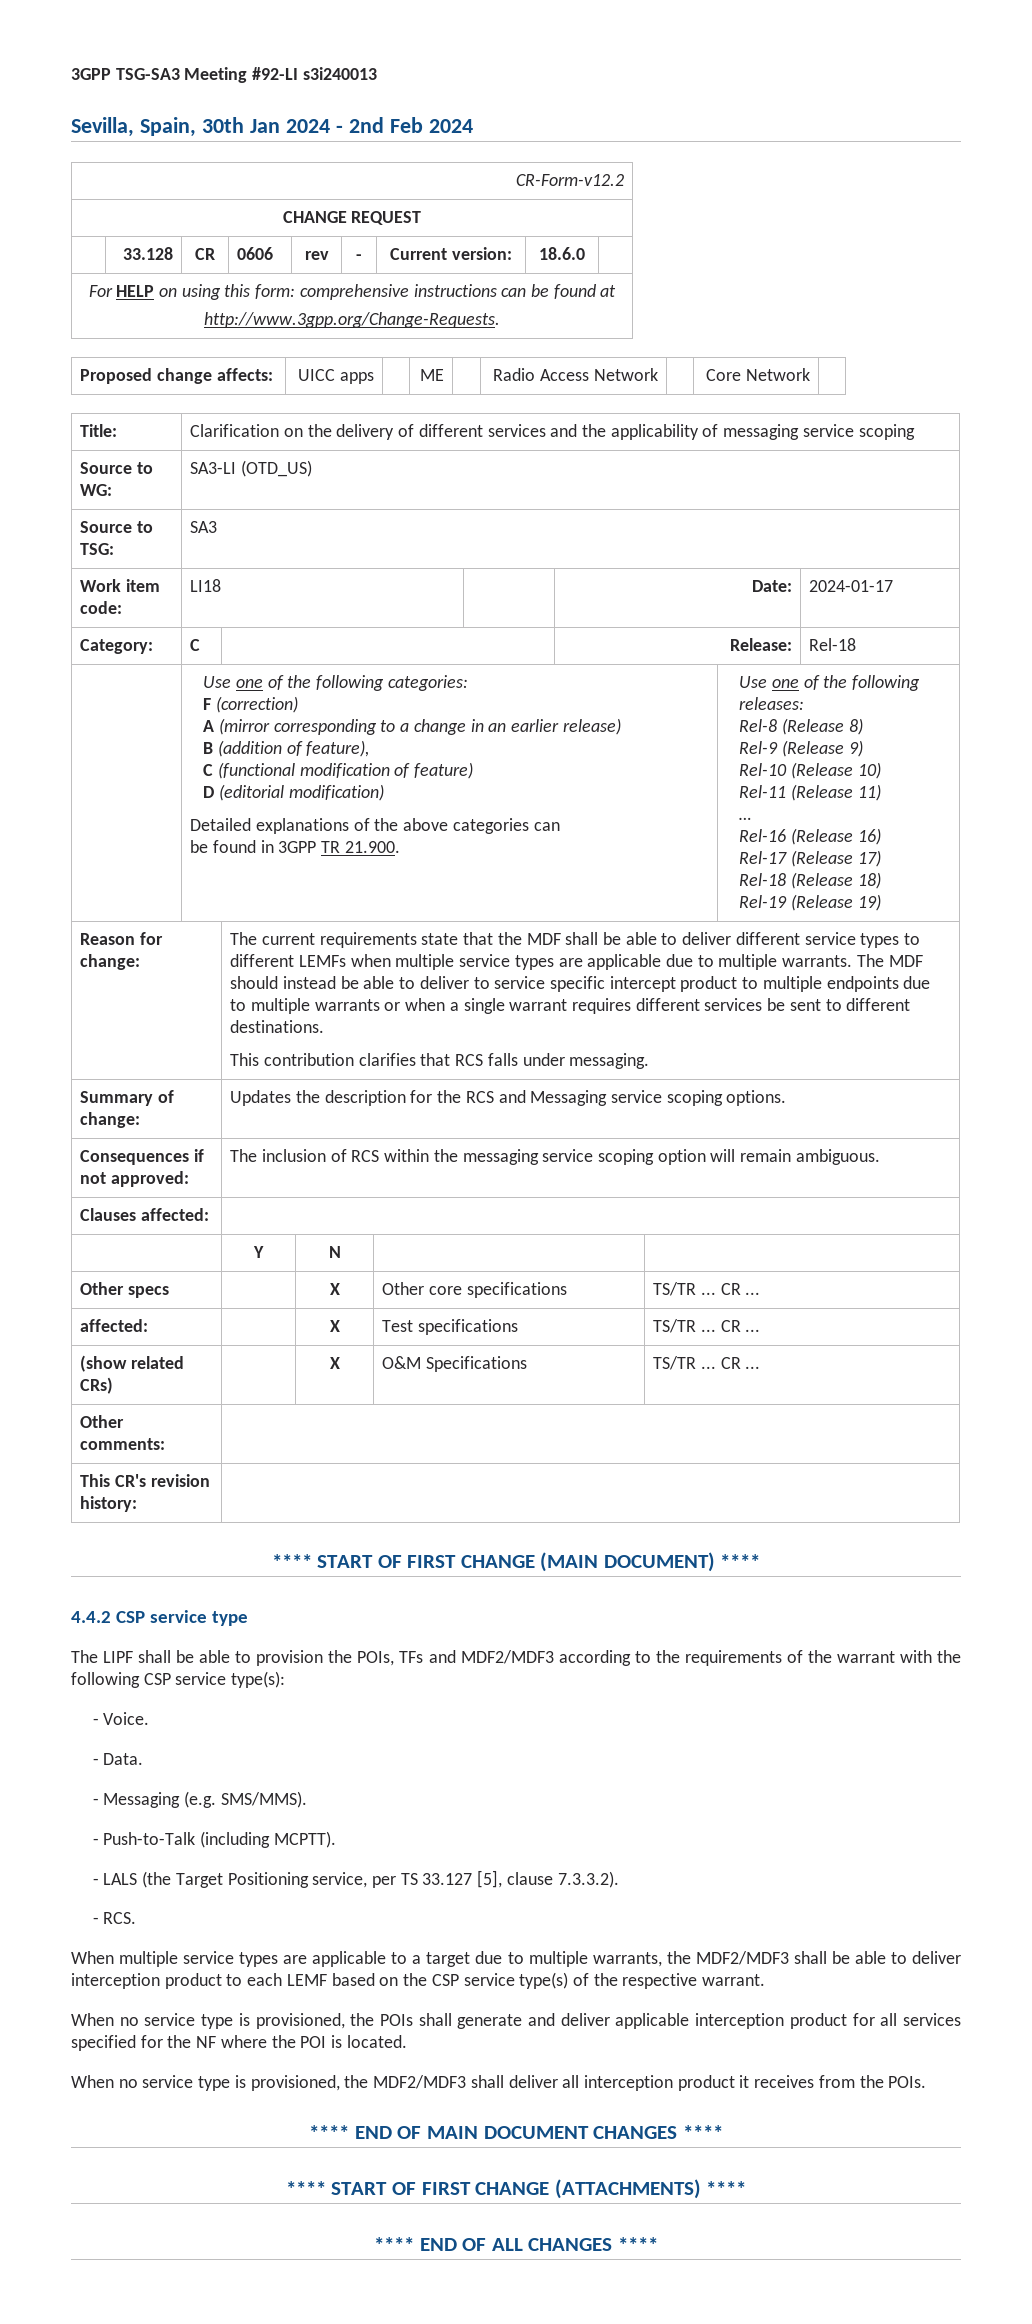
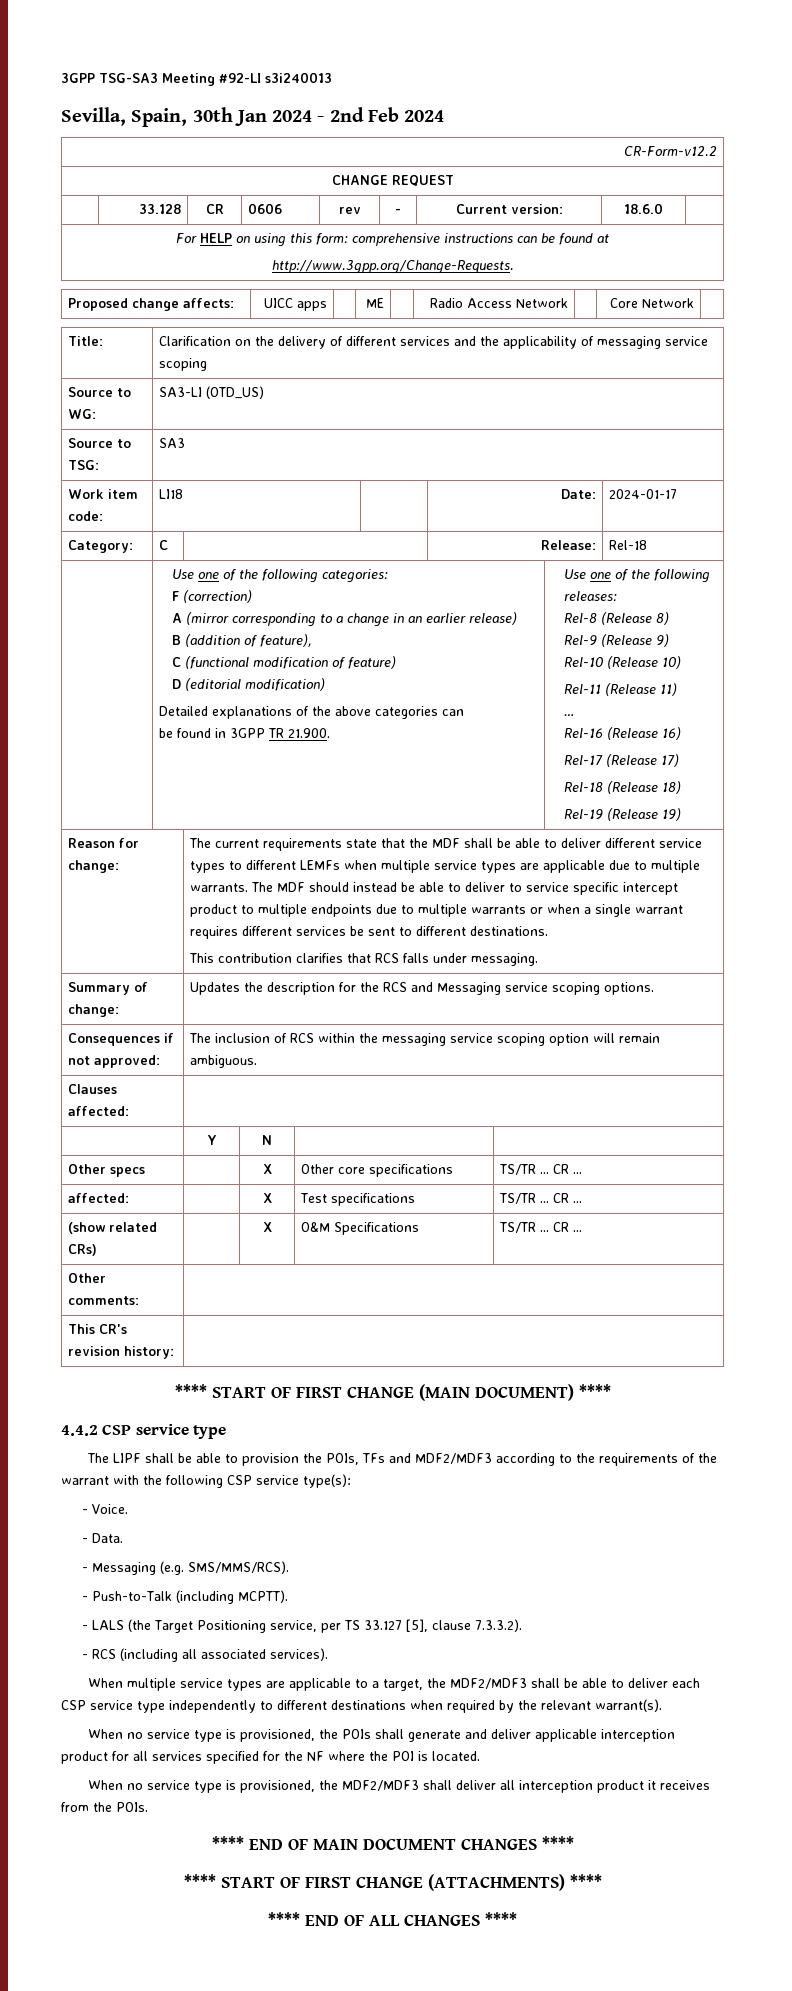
[220,1791,307,1808] SMS/MMS). -> [188,1561,290,1574] SMS/MMS/RCS).
[103,1912,137,1924] RCS. -> [92,1648,329,1662] RCS (including all associated services).
[426,1951,662,1967] target due to multiple warrants, -> [382,1679,423,1691] target,
[71,1972,766,1989] interception product to each LEMF based on the CSP service type(s) of the respective warrant. -> [671,1678,700,1688] [61,1699,662,1713] each CSP service type independently to different destinations when required by the relevant warrant(s).

